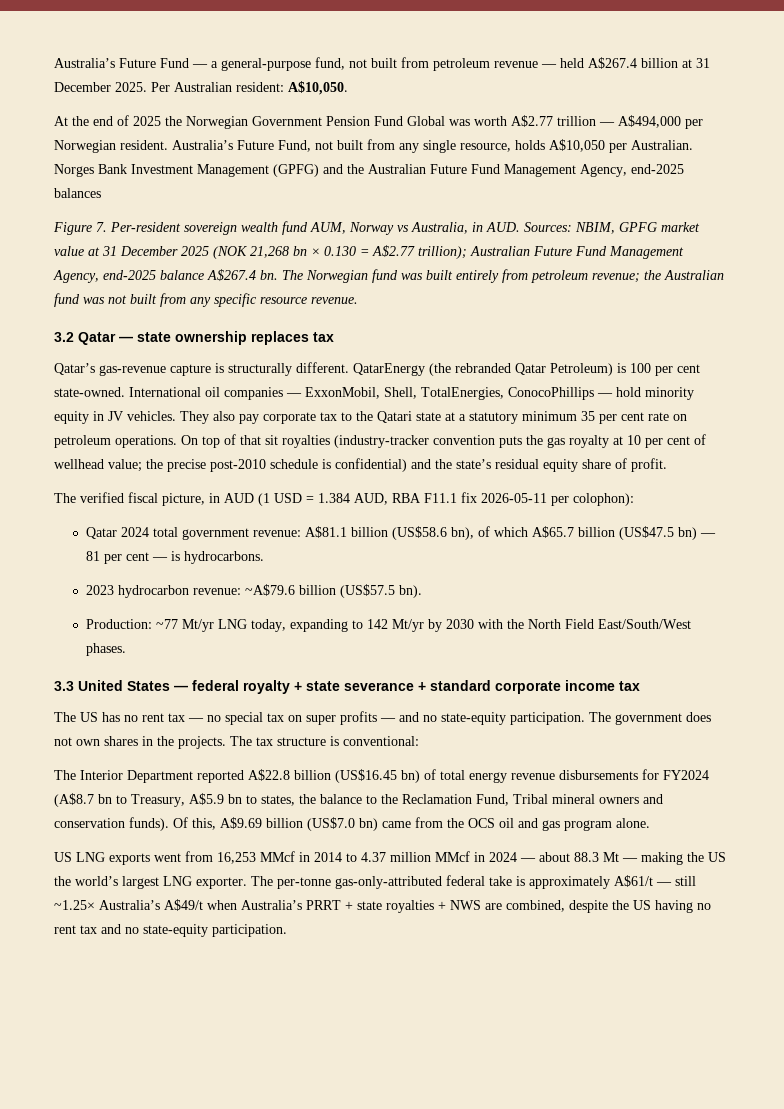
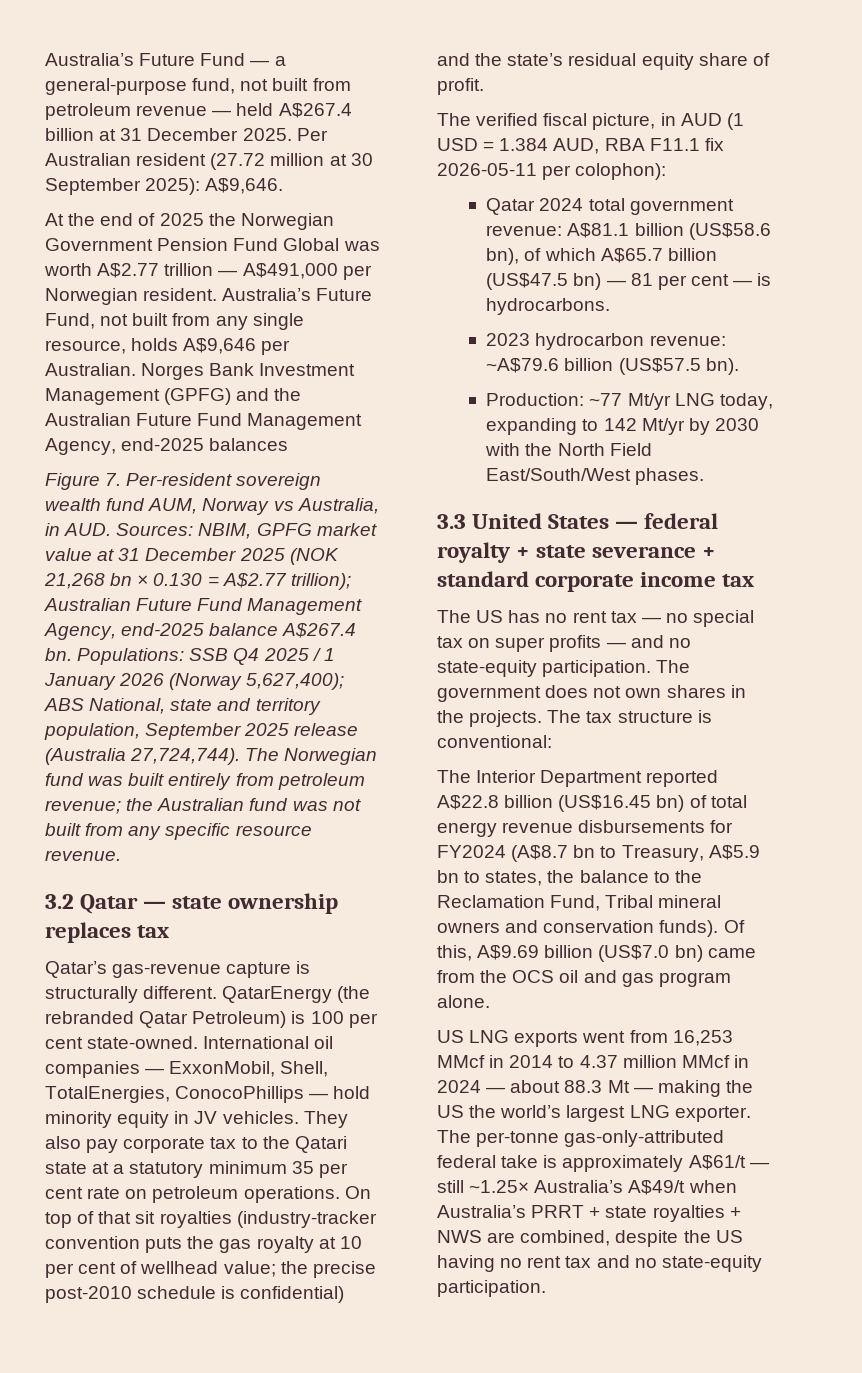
[236,81,348,95] resident: A$10,050. -> [136,153,373,170] [45,178,284,195] resident (27.72 million at 30 September 2025): A$9,646.
[618,115,681,128] A$494,000 -> [242,263,338,279] A$491,000
[549,139,605,152] A$10,050 -> [183,338,257,354] A$9,646
(278, 275) none -> [77,648,335,665] [44,673,345,690] [44,698,321,715] [44,723,359,740] [45,748,241,765] Populations: SSB Q4 2025 / 1 January 2026 (Norway 5,627,400); ABS National, state and territory population, September 2025 release (Australia 27,724,744).

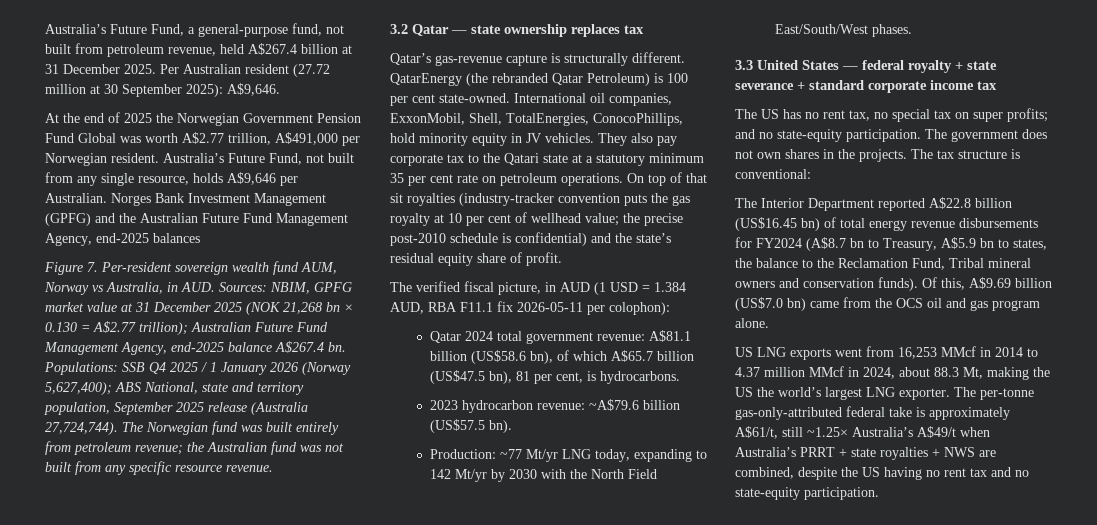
[45,53,270,66] Australia’s Future Fund — -> [45,24,184,36] Australia’s Future Fund,
[136,105,232,116] revenue — -> [168,47,216,56] revenue,
[164,263,238,276] trillion — -> [228,133,271,145] trillion,
[45,1061,165,1078] companies — -> [609,93,672,106] companies,
[175,1086,329,1103] ConocoPhillips — -> [593,113,683,126] ConocoPhillips,
[573,273,753,290] bn) — 81 per cent — -> [488,371,583,384] bn), 81 per cent,
[610,611,661,623] tax — -> [849,110,870,121] tax,
[549,635,626,652] profits — -> [1007,108,1048,122] profits;
[437,1080,653,1093] 2024 — about 88.3 Mt — -> [863,367,983,379] 2024, about 88.3 Mt,
[688,1155,769,1170] A$61/t — -> [735,426,778,439] A$61/t,

